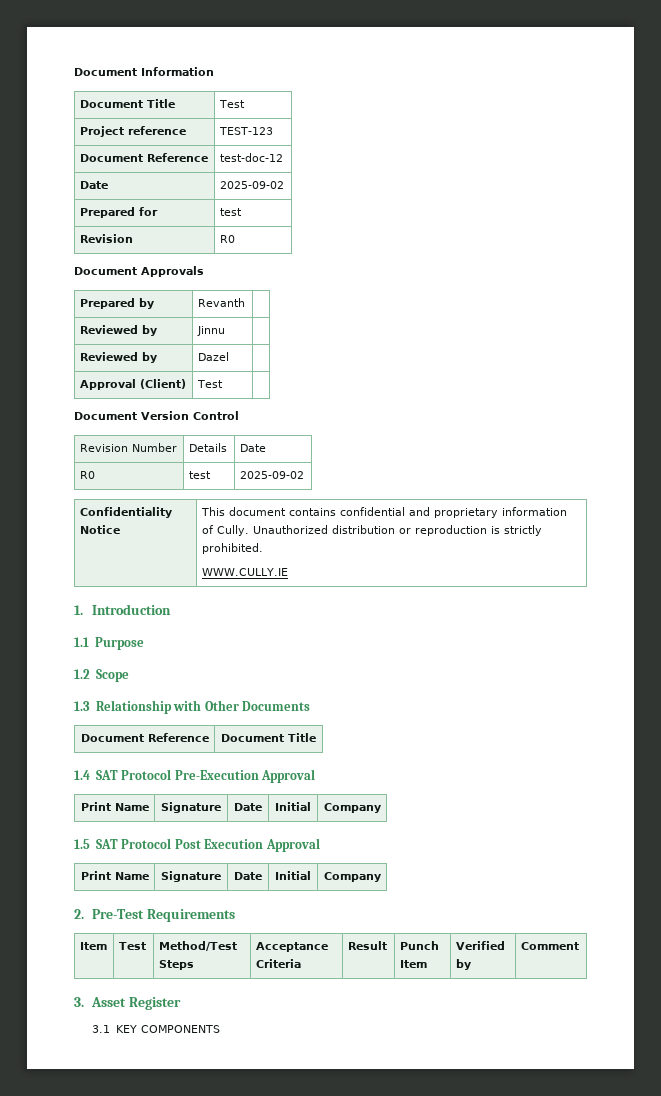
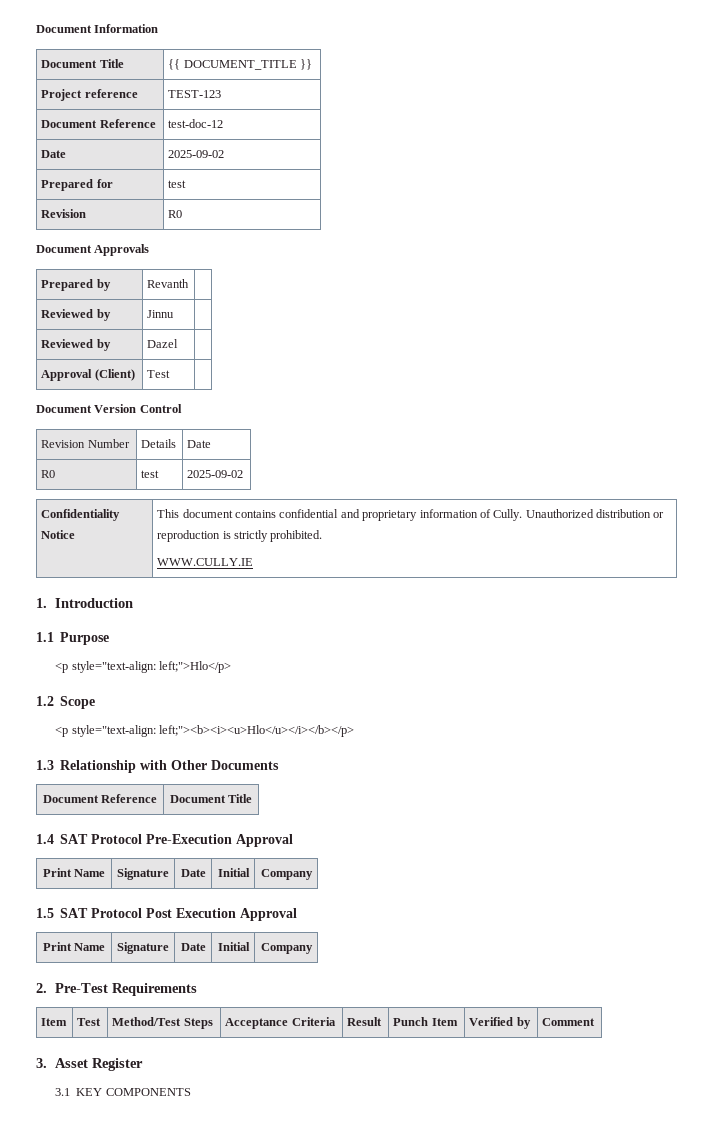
[218,100,245,108] Test -> [168,59,313,70] {{ DOCUMENT_TITLE }}
(144, 643) none -> [55,661,231,673] // <p style="text-align: left;">Hlo</p>
(129, 675) none -> [55,725,354,737] // <p style="text-align: left;"><b><i><u>Hlo</u></i></b></p>

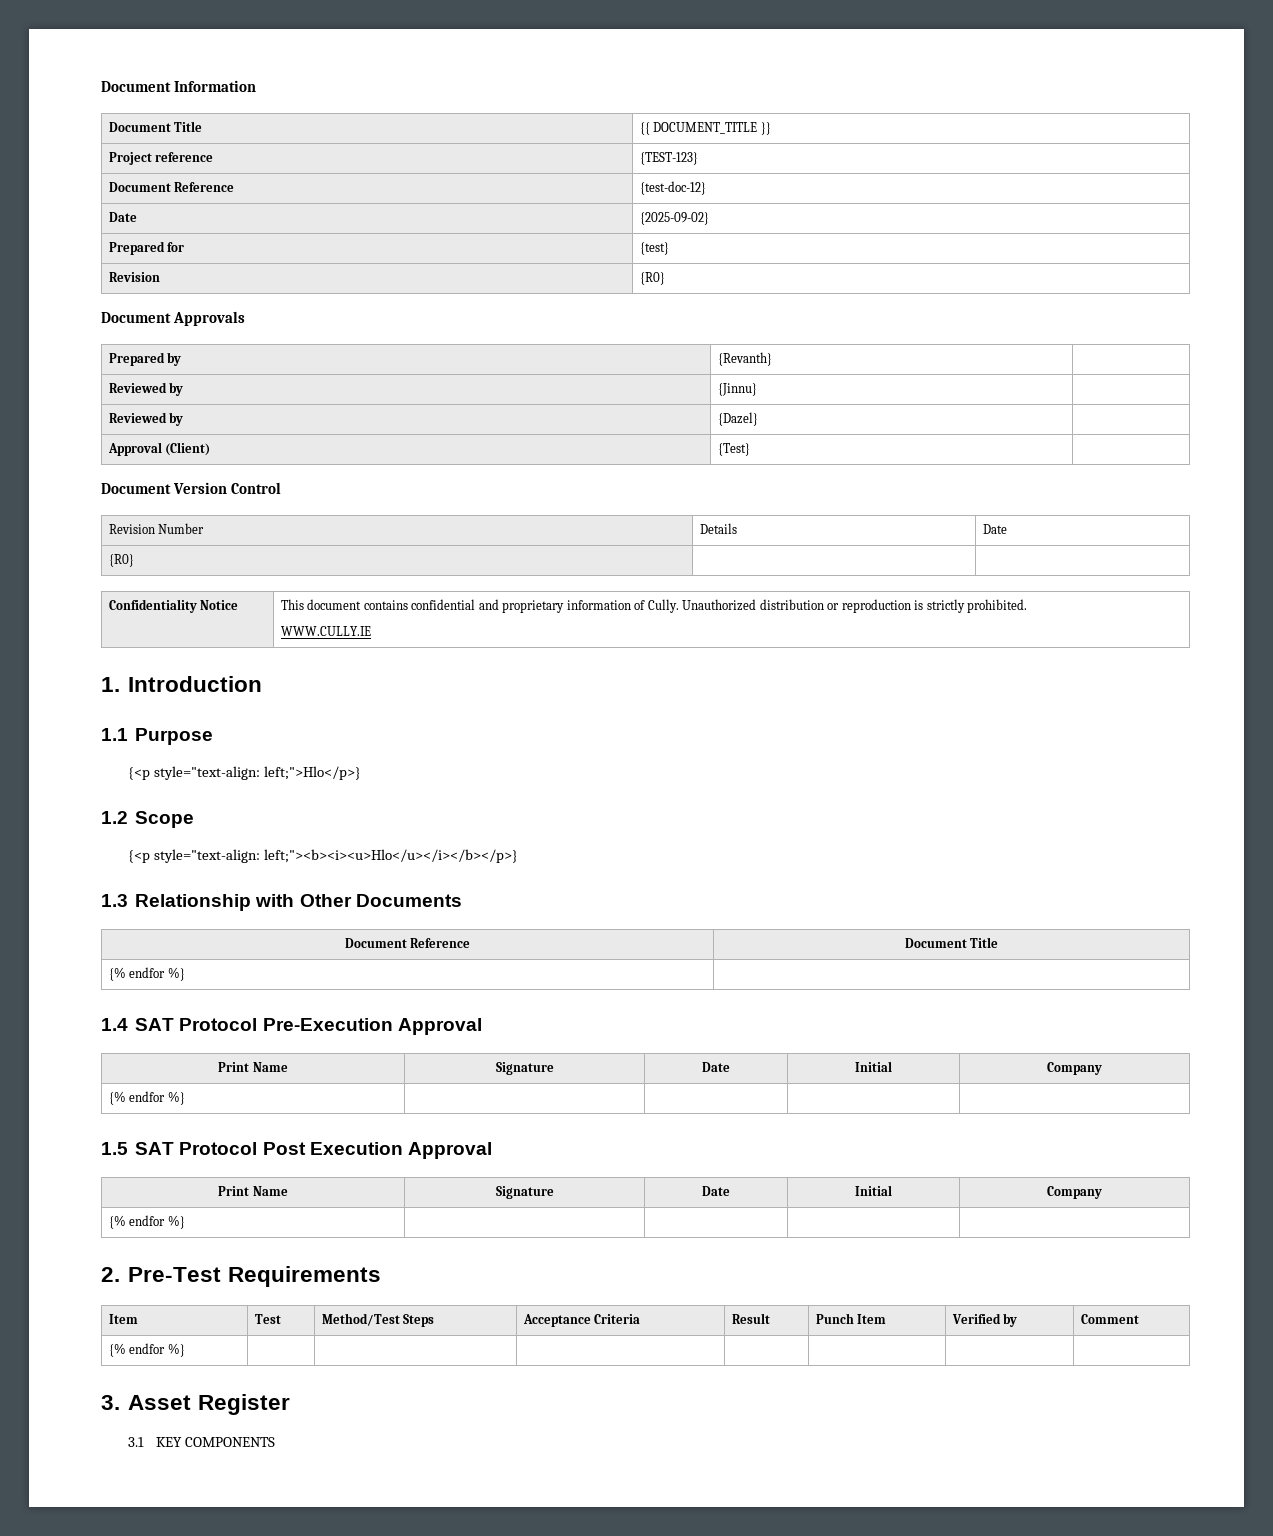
[168,90,222,98] [41,119,156,128] [168,119,224,128] [41,150,67,158] [168,150,225,158] TEST-123 // Document Reference | test-doc-12 // Date | 2025-09-02 -> [639,152,698,165] [108,182,235,192] [639,181,706,195] [108,212,137,222] [639,212,709,225] {TEST-123} // Document Reference | {test-doc-12} // Date | {2025-09-02}
[168,180,187,188] test -> [639,242,669,255] {test}
[168,210,183,218] R0 -> [639,272,665,285] {R0}
[147,279,190,288] [41,309,111,321] [147,310,175,318] [41,339,111,351] [147,339,179,348] Revanth | // Reviewed by | Jinnu | // Reviewed by | Dazel -> [717,352,772,366] [108,382,184,396] [717,383,757,396] [108,412,184,426] [717,412,758,426] {Revanth} | // Reviewed by | {Jinnu} | // Reviewed by | {Dazel}
[147,370,171,378] Test -> [717,443,750,456] {Test}
[41,470,56,478] [141,470,160,478] [187,470,244,478] R0 | test | 2025-09-02 -> [108,554,134,567] {R0} | |
[55,661,231,673] <p style="text-align: left;">Hlo</p> -> [128,766,362,780] {<p style="text-align: left;">Hlo</p>}
[55,725,354,737] <p style="text-align: left;"><b><i><u>Hlo</u></i></b></p> -> [128,849,519,863] {<p style="text-align: left;"><b><i><u>Hlo</u></i></b></p>}
(253, 798) none -> [108,967,185,981] // {% endfor %} |
(313, 874) none -> [108,1091,185,1105] // {% endfor %} | | | |
(313, 948) none -> [108,1215,185,1229] // {% endfor %} | | | |
(596, 1022) none -> [108,1343,185,1357] // {% endfor %} | | | | | | |

